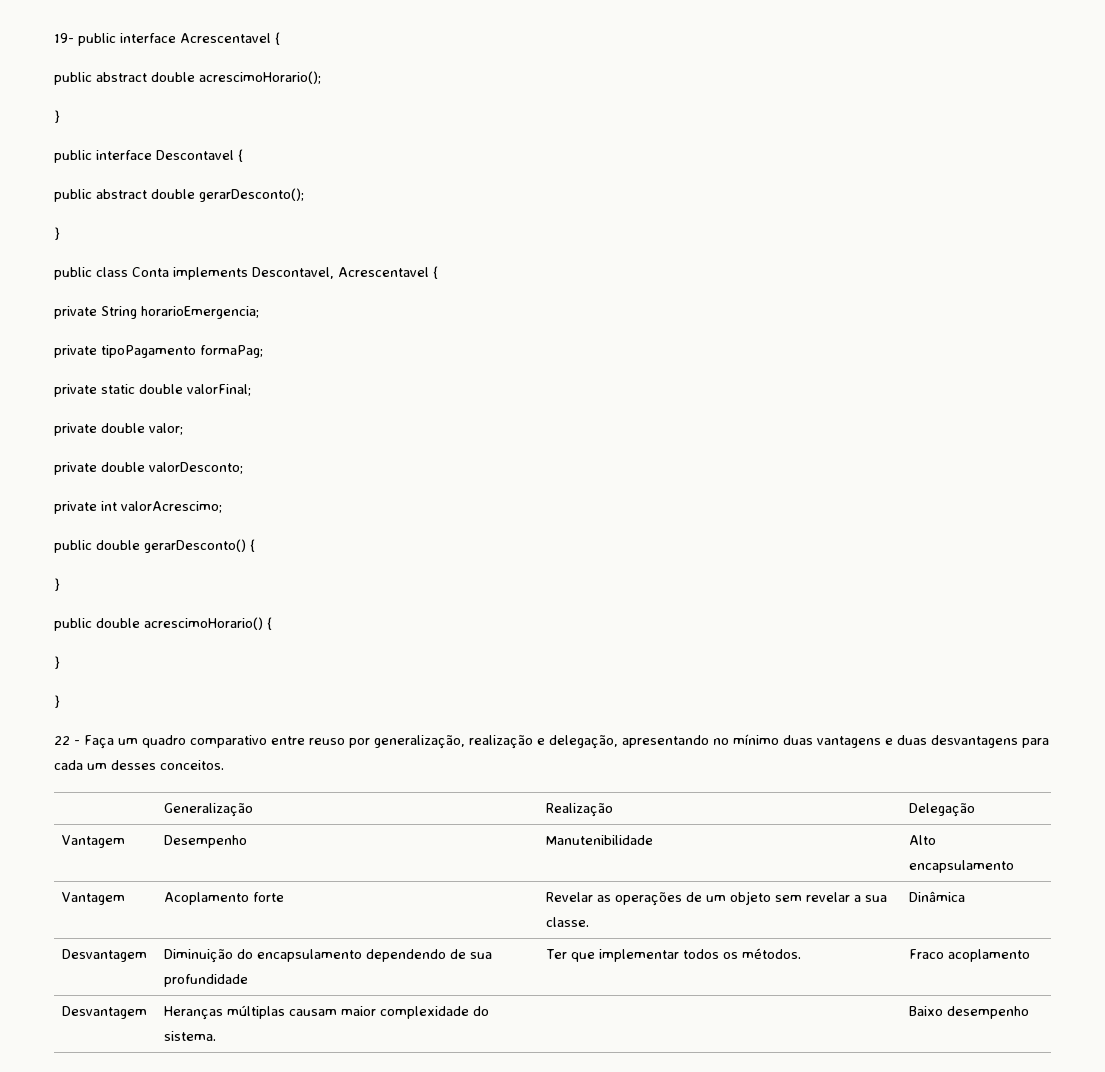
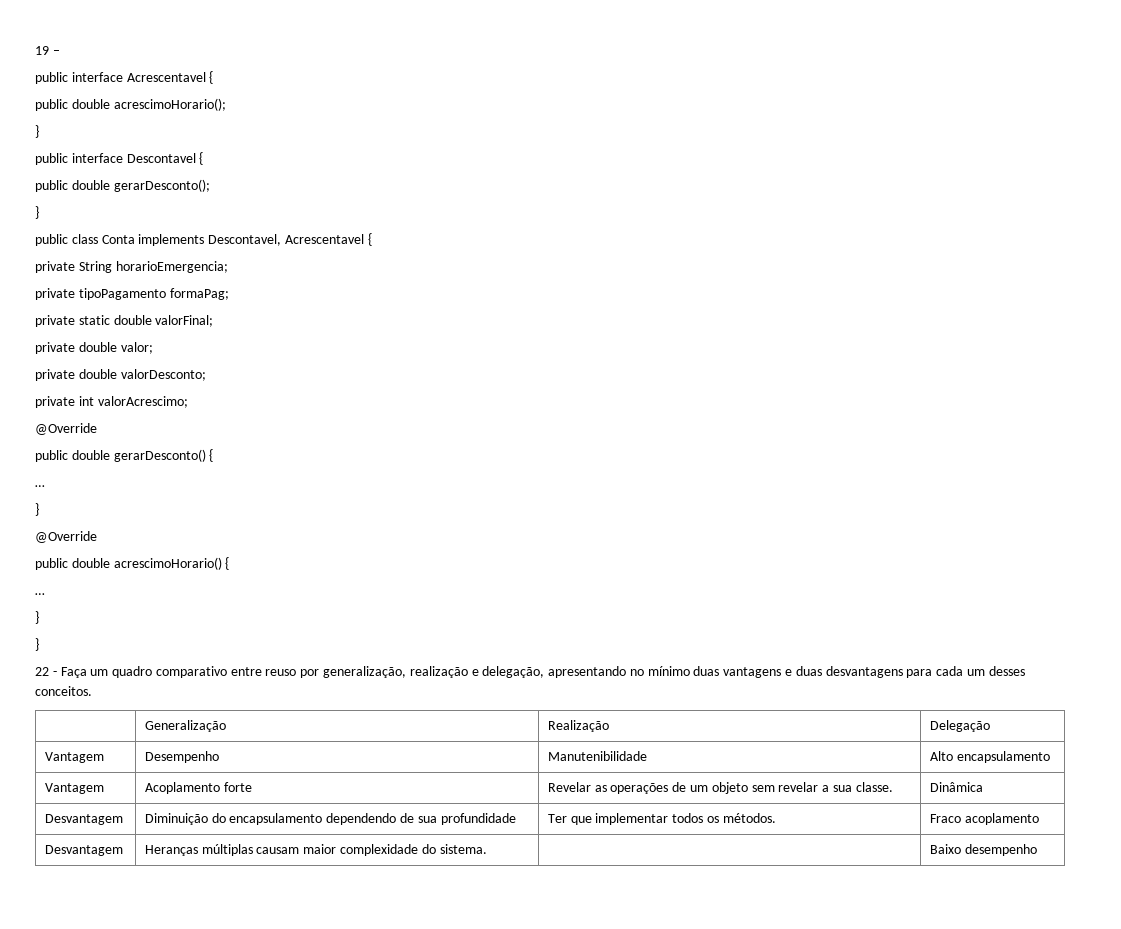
[54,33,74,43] 19- -> [35,46,60,55] 19 – //
[96,72,147,82] abstract -> (68, 105) none
[96,189,147,199] abstract -> (68, 186) none
(222, 507) none -> [35,423,97,435] // @Override
[54,578,60,591] // } -> [35,485,45,487] [35,503,39,516] [35,531,97,543] // … // } // @Override
(272, 623) none -> [35,593,45,595] // …

